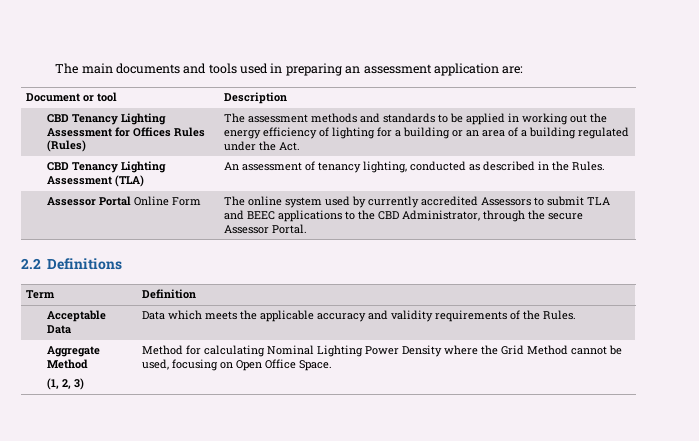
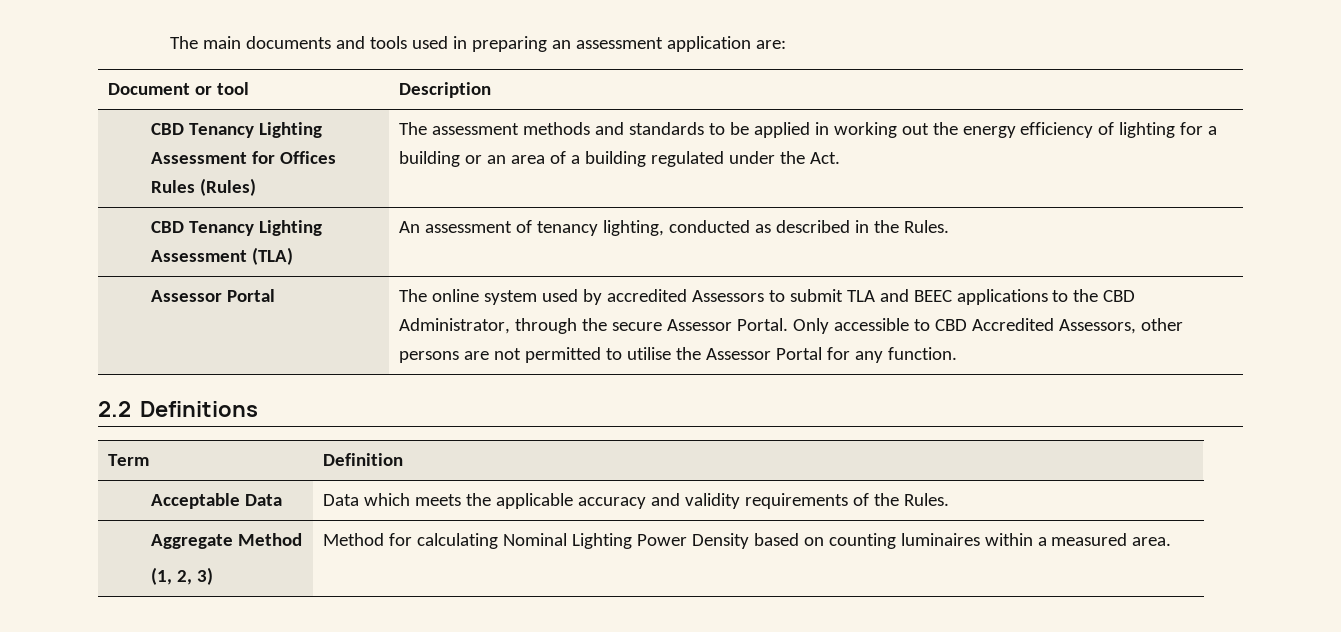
[133,196,201,206] Online Form -> (275, 295) none
[368,196,420,208] currently -> (602, 297) none
(308, 229) none -> [792,318,1183,334] [398,347,957,363] Only accessible to CBD Accredited Assessors, other persons are not permitted to utilise the Assessor Portal for any function.
[444,345,623,355] [142,359,333,371] where the Grid Method cannot be used, focusing on Open Office Space. -> [753,533,1172,549] based on counting luminaires within a measured area.

